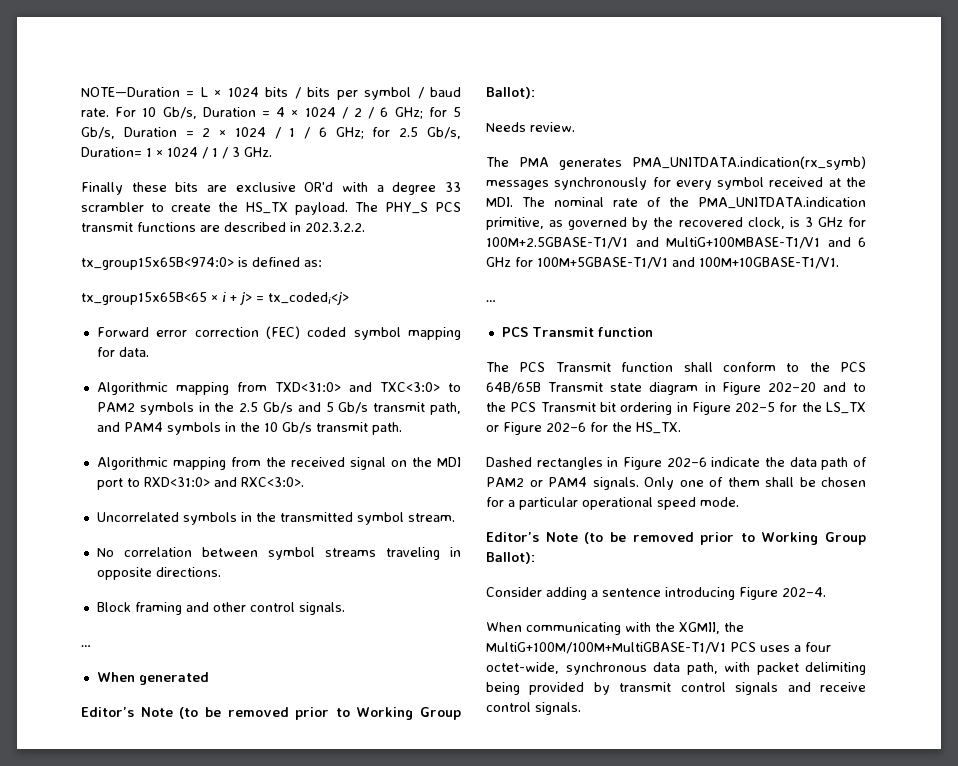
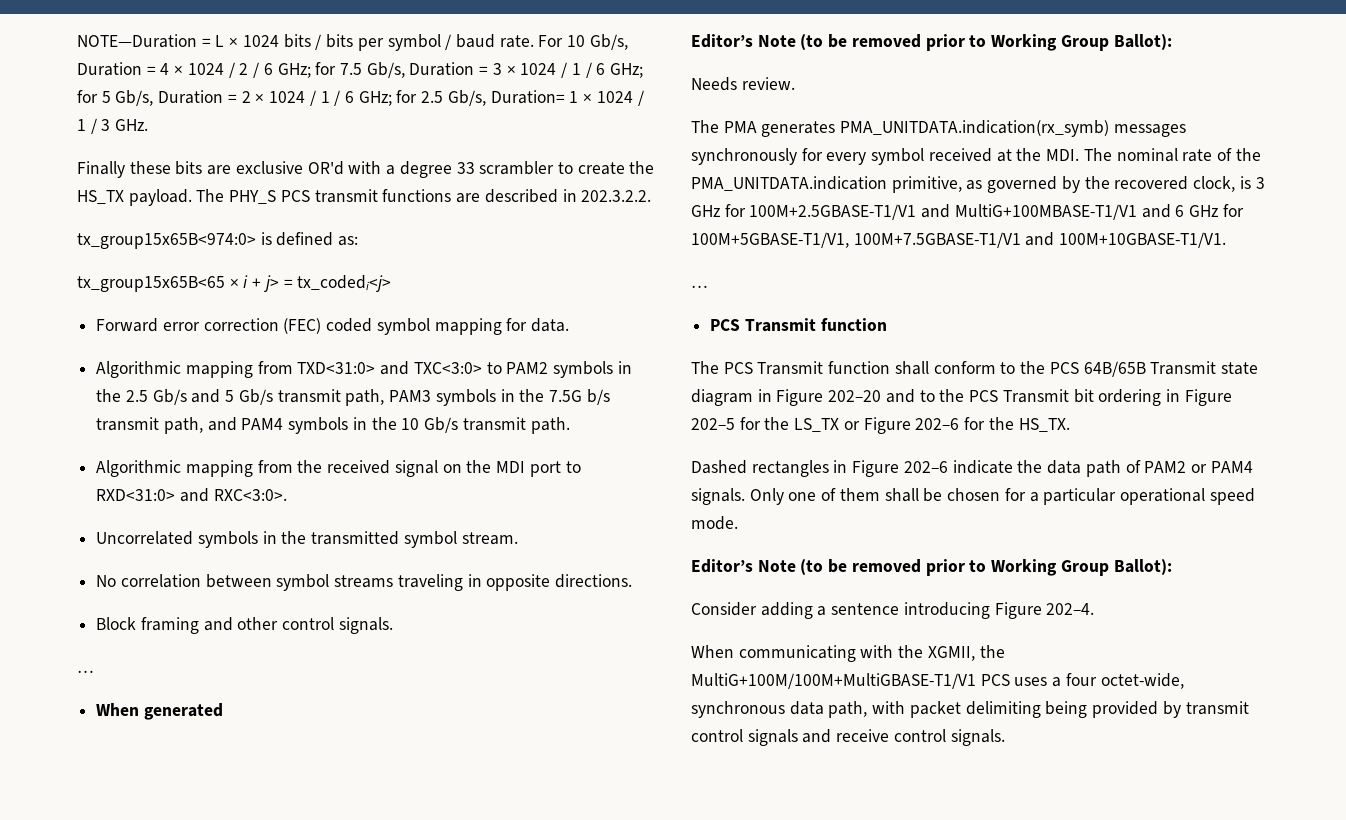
(447, 112) none -> [339,62,643,78] [77,90,98,103] 7.5 Gb/s, Duration = 3 × 1024 / 1 / 6 GHz; for
(462, 408) none -> [389,389,610,406] [96,417,203,434] PAM3 symbols in the 7.5G b/s transmit path,
[537,257,668,269] 100M+5GBASE-T1/V1 -> [691,232,1021,248] 100M+5GBASE-T1/V1, 100M+7.5GBASE-T1/V1

